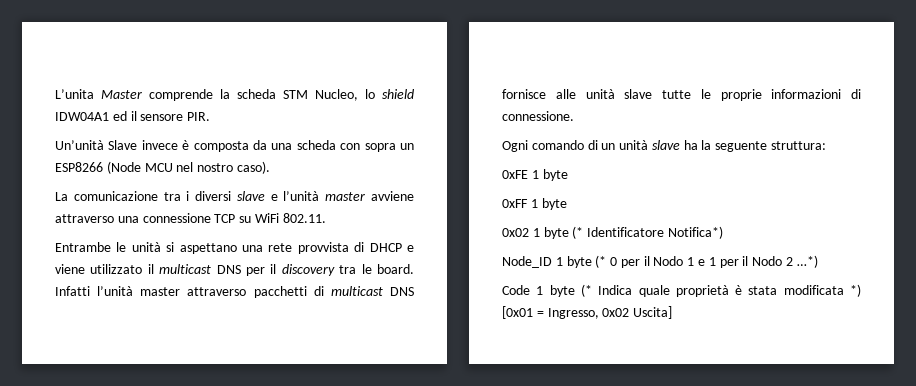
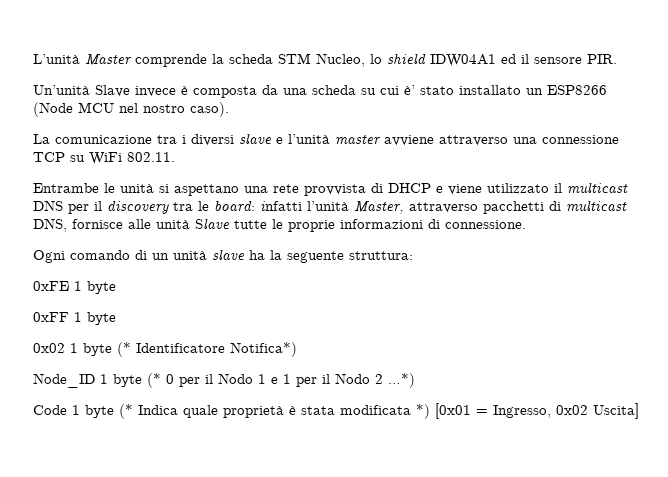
[55,89,94,99] L’unita -> [33,54,80,64] L’unità
[340,143,396,152] con sopra -> [361,85,521,95] su cui è’ stato installato
[377,264,414,274] [55,286,181,296] board. Infatti l’unità master -> [214,200,404,214] board: infatti l’unità Master,
[389,287,414,296] DNS -> [33,218,67,232] DNS,
[624,89,653,99] slave -> [195,218,230,229] Slave

